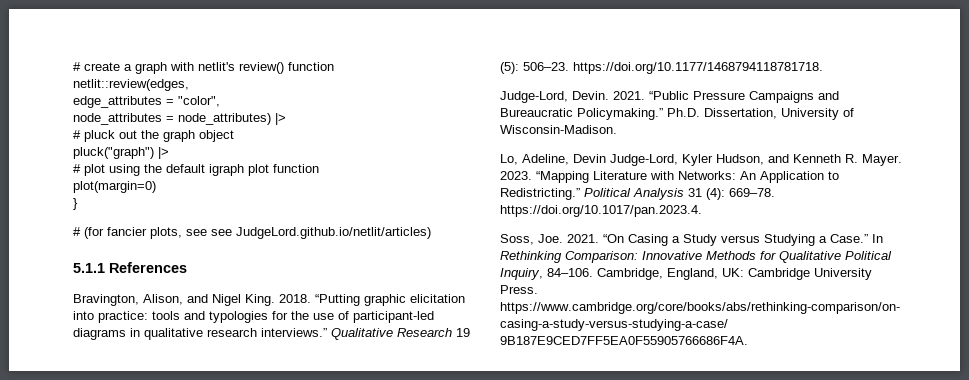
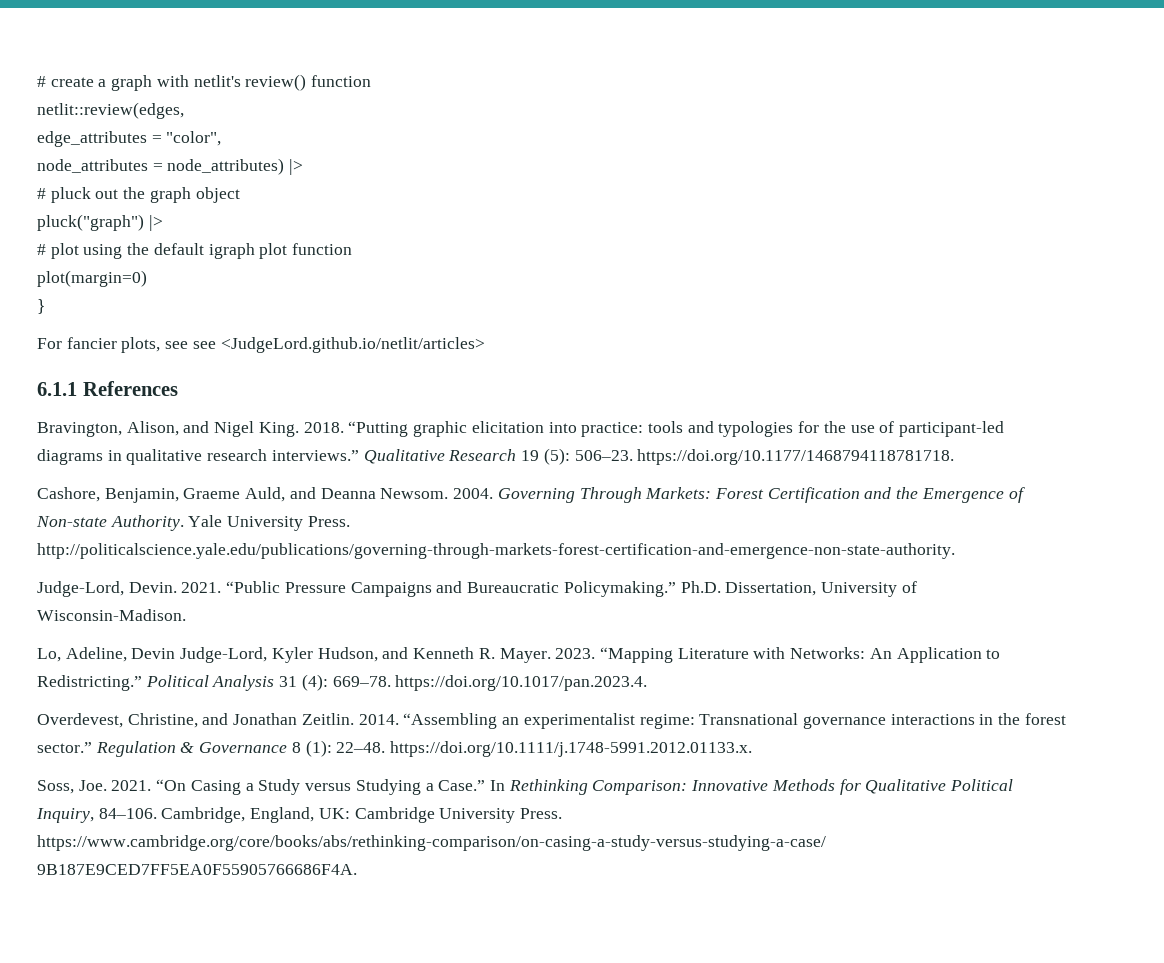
[73,227,104,239] # (for -> [37,338,62,349] For
[236,227,431,239] [73,263,105,273] JudgeLord.github.io/netlit/articles) // 5.1.1 -> [220,337,485,353] [37,382,77,396] <JudgeLord.github.io/netlit/articles> // 6.1.1
(823, 68) none -> [37,487,1025,503] [36,515,350,531] [37,543,955,559] // Cashore, Benjamin, Graeme Auld, and Deanna Newsom. 2004. Governing Through Markets: Forest Certification and the Emergence of Non-state Authority. Yale University Press. http://politicalscience.yale.edu/publications/governing-through-markets-forest-certification-and-emergence-non-state-authority.
(702, 211) none -> [37,713,1066,729] [37,740,753,757] // Overdevest, Christine, and Jonathan Zeitlin. 2014. “Assembling an experimentalist regime: Transnational governance interactions in the forest sector.” Regulation & Governance 8 (1): 22–48. https://doi.org/10.1111/j.1748-5991.2012.01133.x.

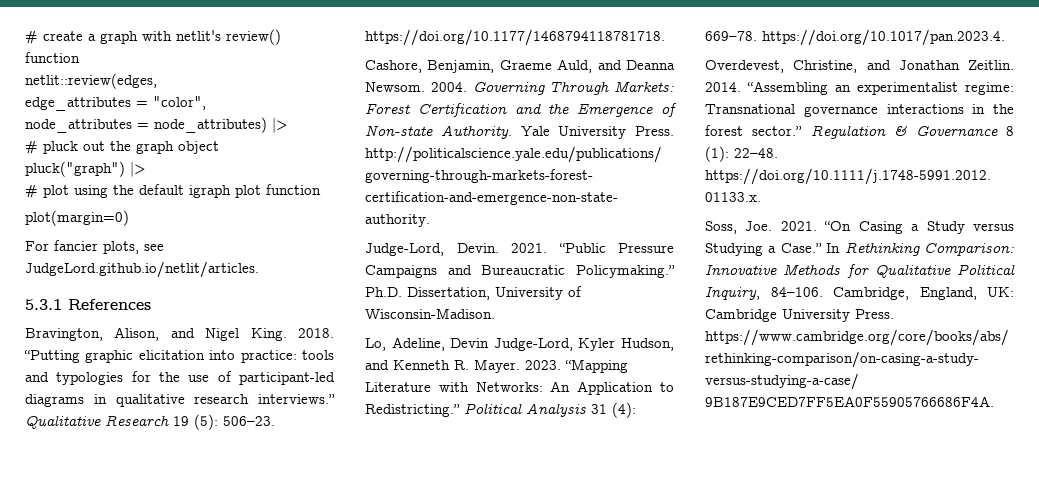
[37,299,45,314] // } -> (129, 218) none
[192,337,485,353] [37,382,77,396] see <JudgeLord.github.io/netlit/articles> // 6.1.1 -> [25,261,259,278] [25,299,62,310] JudgeLord.github.io/netlit/articles. // 5.3.1

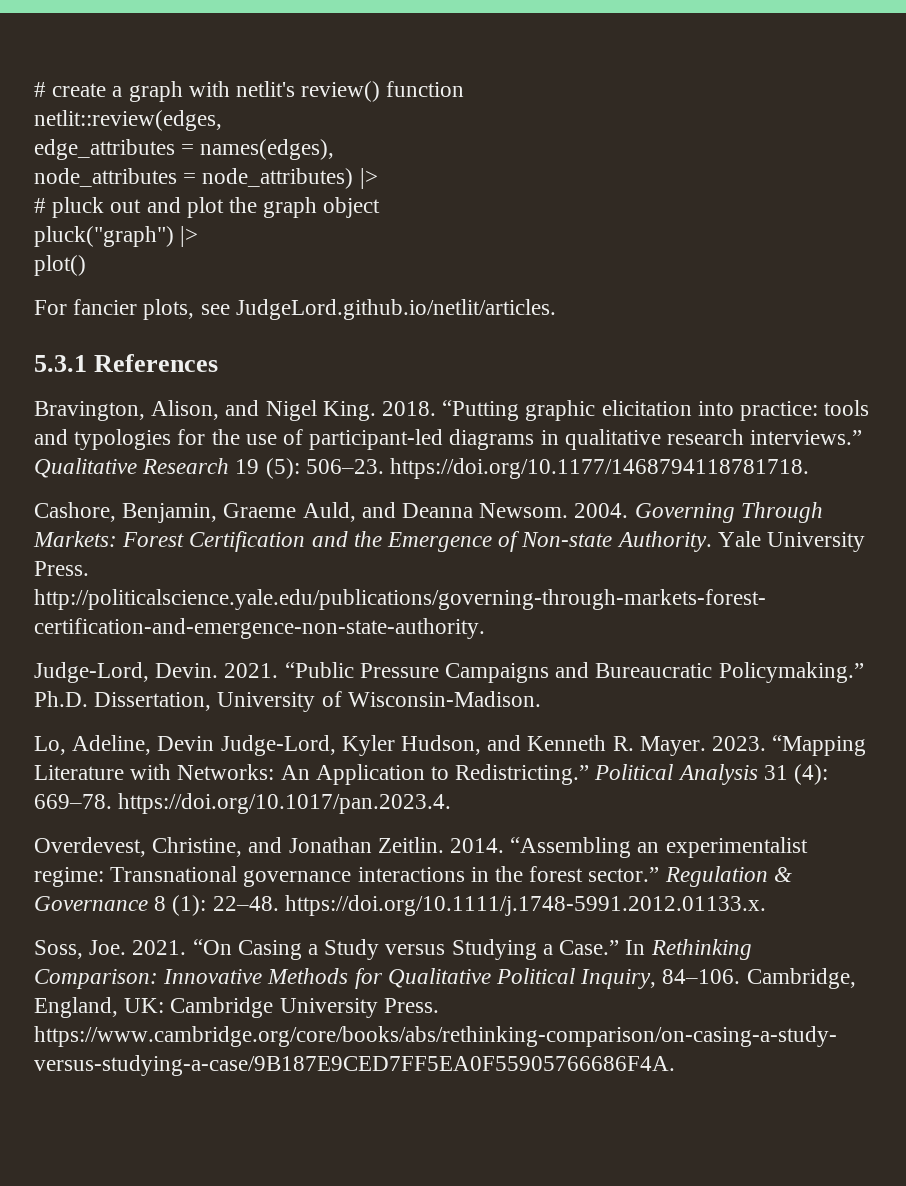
[153,96,206,110] "color", -> [200,139,335,160] names(edges),
(105, 146) none -> [146,197,224,218] and plot
[25,184,321,198] [25,210,129,226] # plot using the default igraph plot function // plot(margin=0) -> [34,255,86,276] plot()

